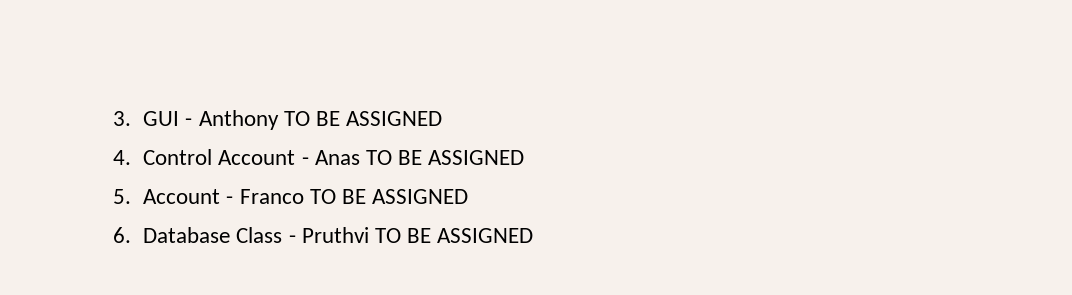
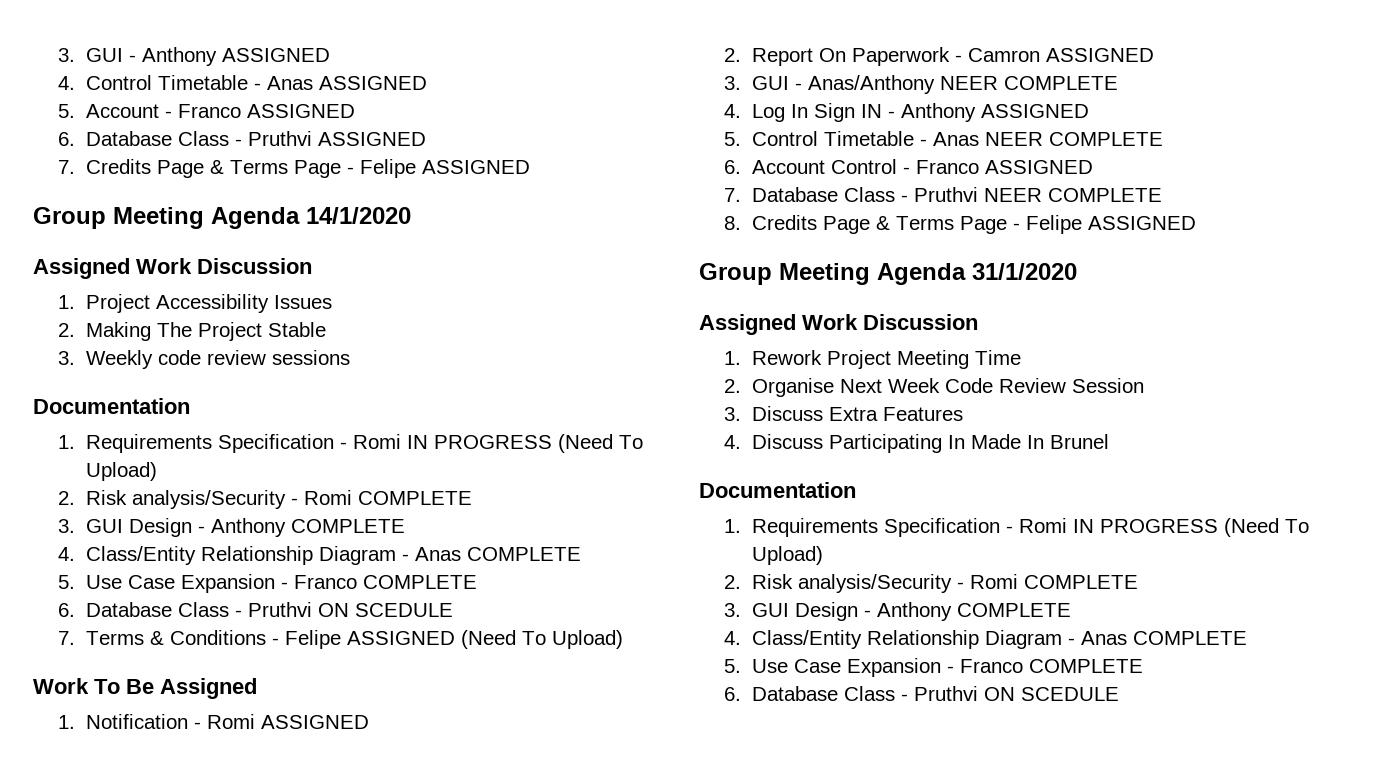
[283,111,340,126] TO BE -> (217, 56) none
[218,150,423,165] Account - Anas TO BE -> [157,75,313,90] Timetable - Anas
[309,189,366,204] TO BE -> (241, 111) none
[374,228,534,243] TO BE ASSIGNED -> [317,132,426,146] [58,159,530,178] [33,207,411,229] [33,258,312,279] [58,294,332,313] [58,322,326,341] [58,350,350,369] [33,398,190,414] [58,434,643,453] [85,462,157,481] [58,490,472,509] [58,518,405,537] [58,546,581,565] [58,574,477,593] [58,602,453,617] [58,630,623,649] [33,678,257,699] [58,714,369,729] [724,47,1154,66] [724,75,1118,94] [724,103,1089,122] [724,131,1163,146] [724,159,1093,174] [724,187,1162,202] [724,215,1196,234] [699,263,1077,285] [699,314,978,335] [724,350,1021,369] [724,378,1144,397] [724,406,963,421] [724,434,1109,453] [699,482,856,498] [724,518,1309,537] [751,546,823,565] [724,574,1138,593] [724,602,1071,621] [724,630,1247,649] [724,658,1143,677] [724,686,1119,701] ASSIGNED // 7. Credits Page & Terms Page - Felipe ASSIGNED // Group Meeting Agenda 14/1/2020 // Assigned Work Discussion // 1. Project Accessibility Issues // 2. Making The Project Stable // 3. Weekly code review sessions // Documentation // 1. Requirements Specification - Romi IN PROGRESS (Need To Upload) // 2. Risk analysis/Security - Romi COMPLETE // 3. GUI Design - Anthony COMPLETE // 4. Class/Entity Relationship Diagram - Anas COMPLETE // 5. Use Case Expansion - Franco COMPLETE // 6. Database Class - Pruthvi ON SCEDULE // 7. Terms & Conditions - Felipe ASSIGNED (Need To Upload) // Work To Be Assigned // 1. Notification - Romi ASSIGNED // 2. Report On Paperwork - Camron ASSIGNED // 3. GUI - Anas/Anthony NEER COMPLETE // 4. Log In Sign IN - Anthony ASSIGNED // 5. Control Timetable - Anas NEER COMPLETE // 6. Account Control - Franco ASSIGNED // 7. Database Class - Pruthvi NEER COMPLETE // 8. Credits Page & Terms Page - Felipe ASSIGNED // Group Meeting Agenda 31/1/2020 // Assigned Work Discussion // 1. Rework Project Meeting Time // 2. Organise Next Week Code Review Session // 3. Discuss Extra Features // 4. Discuss Participating In Made In Brunel // Documentation // 1. Requirements Specification - Romi IN PROGRESS (Need To Upload) // 2. Risk analysis/Security - Romi COMPLETE // 3. GUI Design - Anthony COMPLETE // 4. Class/Entity Relationship Diagram - Anas COMPLETE // 5. Use Case Expansion - Franco COMPLETE // 6. Database Class - Pruthvi ON SCEDULE

